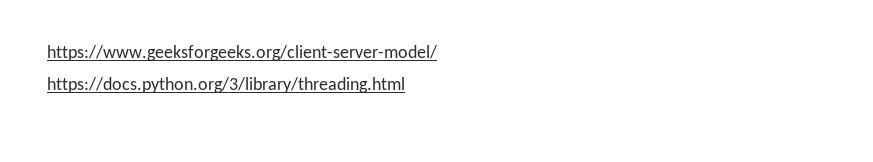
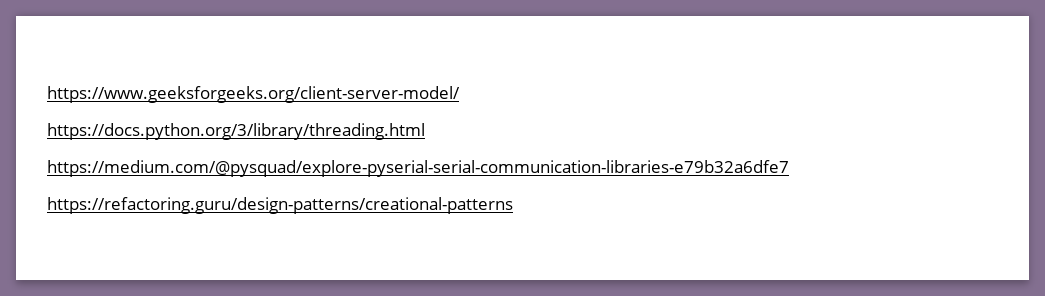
(405, 85) none -> [47,160,789,177] [47,197,513,214] // https://medium.com/@pysquad/explore-pyserial-serial-communication-libraries-e79b32a6dfe7 // https://refactoring.guru/design-patterns/creational-patterns

